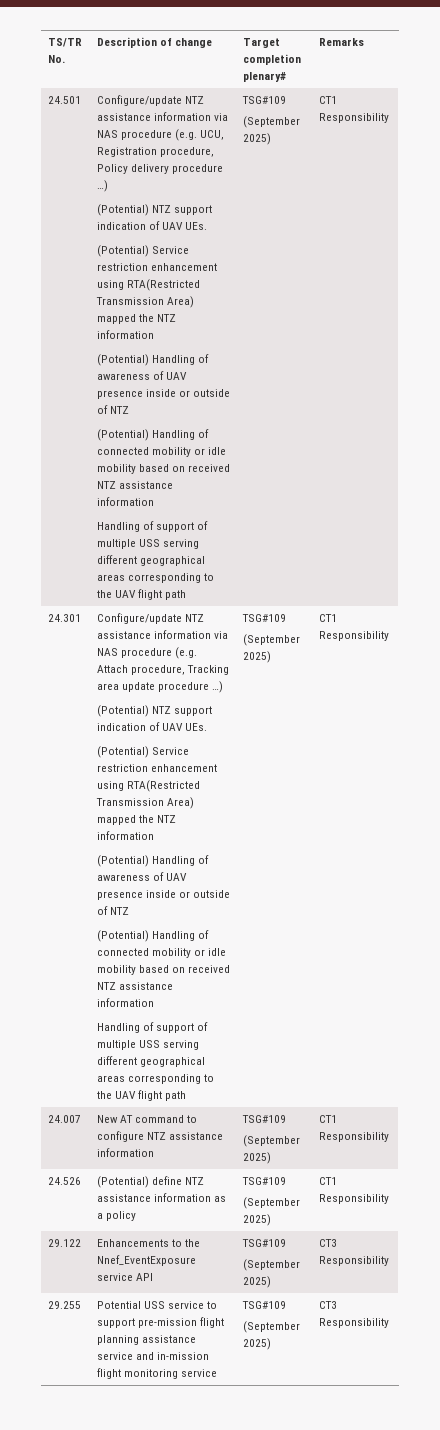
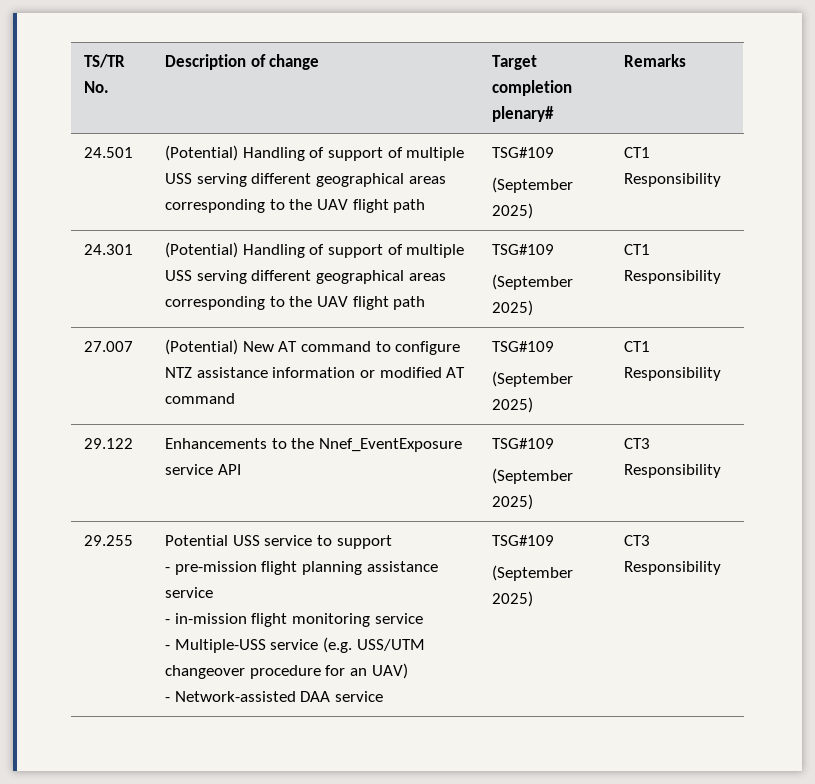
[96,95,204,106] [96,112,228,121] [96,129,224,141] [96,147,214,157] [96,164,223,174] [96,180,108,192] [96,204,212,216] [96,221,207,230] [96,245,189,257] [96,263,217,271] [96,279,200,291] [95,296,194,308] [96,314,176,324] [96,330,154,339] [96,354,209,366] [96,371,187,380] [96,389,230,399] [96,405,129,414] [96,429,209,441] [96,447,226,457] [96,464,230,474] [96,481,173,489] [96,497,154,506] Configure/update NTZ assistance information via NAS procedure (e.g. UCU, Registration procedure, Policy delivery procedure …) // (Potential) NTZ support indication of UAV UEs. // (Potential) Service restriction enhancement using RTA(Restricted Transmission Area) mapped the NTZ information // (Potential) Handling of awareness of UAV presence inside or outside of NTZ // (Potential) Handling of connected mobility or idle mobility based on received NTZ assistance information // -> [165,145,239,161] (Potential)
[96,613,204,624] [96,630,228,639] [96,647,197,659] [96,665,229,675] [96,681,223,693] [96,705,212,717] [96,722,207,731] [96,746,189,758] [96,764,217,772] [96,780,200,792] [95,797,194,809] [96,815,176,825] [96,831,154,840] [96,855,209,867] [96,872,187,881] [96,890,230,900] [96,906,129,915] [96,930,209,942] [96,948,226,958] [96,965,230,975] [96,982,173,990] [96,998,154,1007] Configure/update NTZ assistance information via NAS procedure (e.g. Attach procedure, Tracking area update procedure …) // (Potential) NTZ support indication of UAV UEs. // (Potential) Service restriction enhancement using RTA(Restricted Transmission Area) mapped the NTZ information // (Potential) Handling of awareness of UAV presence inside or outside of NTZ // (Potential) Handling of connected mobility or idle mobility based on received NTZ assistance information // -> [165,242,239,258] (Potential)
[47,1115,81,1123] 24.007 | -> [84,341,134,352] [165,339,239,355] 27.007 | (Potential)
[241,1115,286,1123] [242,1135,300,1147] [242,1152,271,1164] [318,1115,337,1123] [318,1132,389,1142] [47,1177,81,1185] [96,1176,204,1188] [96,1193,226,1202] [96,1211,136,1221] | TSG#109 // (September 2025) | CT1 Responsibility // 24.526 | (Potential) define NTZ assistance information as a policy -> [359,367,466,378] [165,393,236,404] or modified AT command
(135, 1323) none -> [165,567,171,572] // -
[135,1352,154,1360] and -> [165,619,171,624] // -
(217, 1373) none -> [165,637,425,653] [165,663,408,679] [165,691,383,702] // - Multiple-USS service (e.g. USS/UTM changeover procedure for an UAV) // - Network-assisted DAA service

